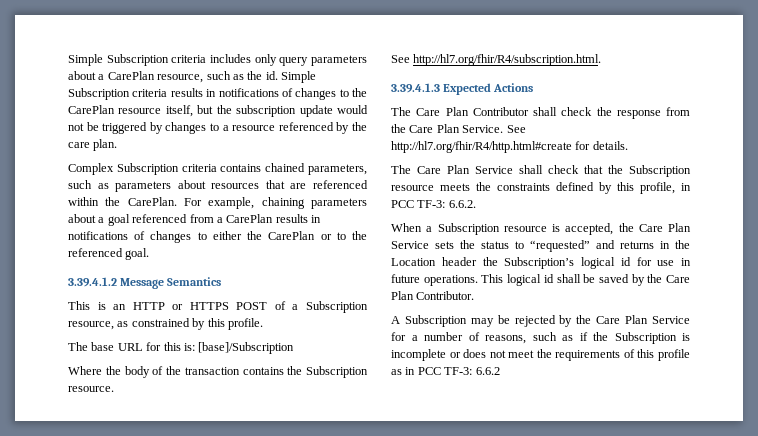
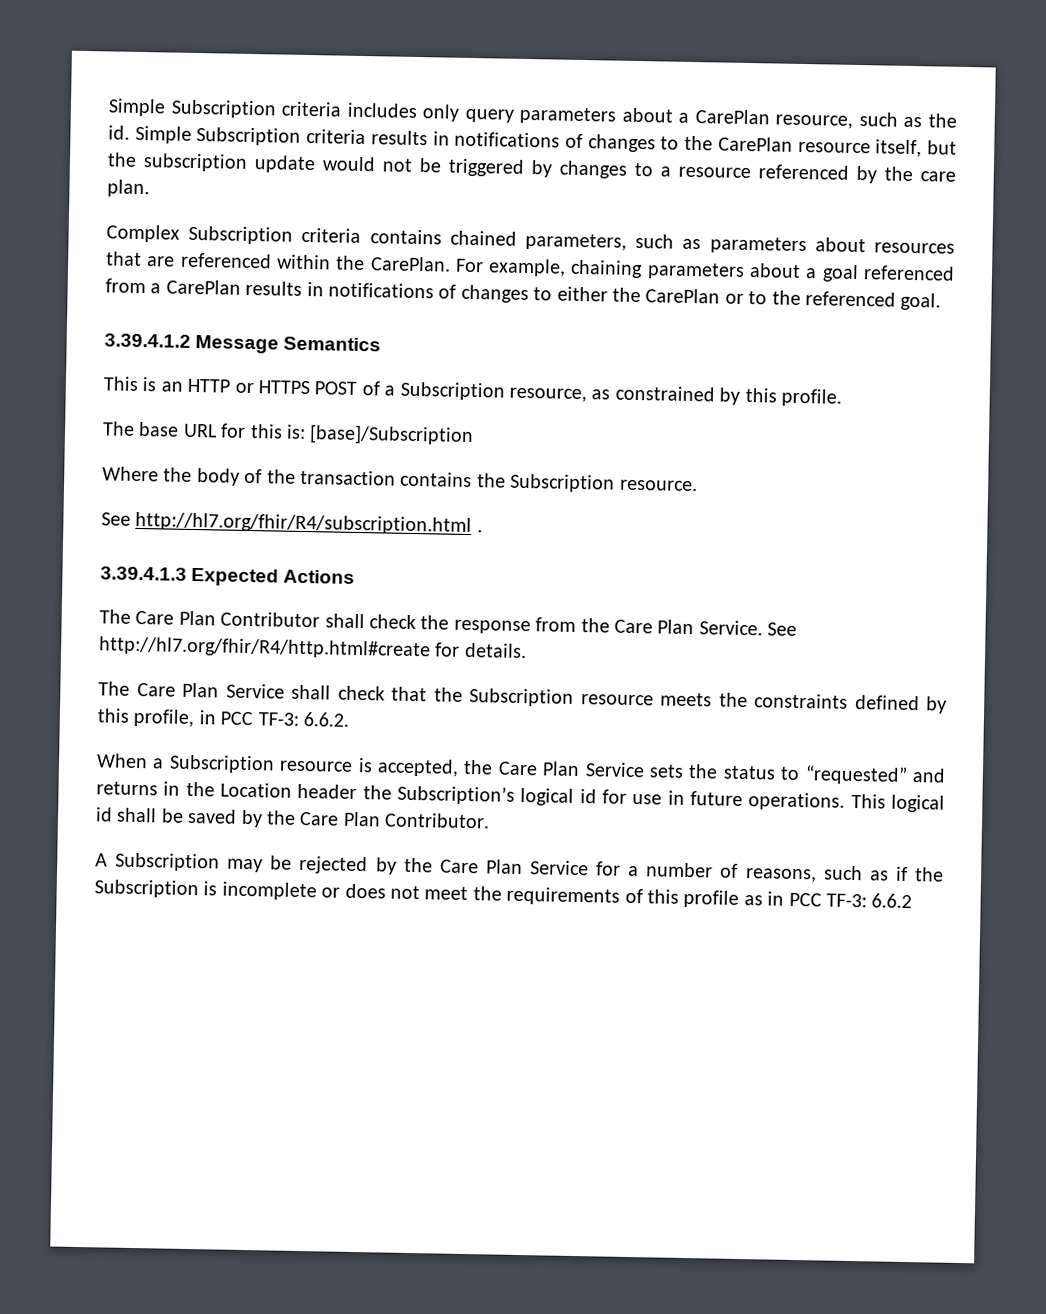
[413,54,602,66] http://hl7.org/fhir/R4/subscription.html. -> [135,511,483,536] http://hl7.org/fhir/R4/subscription.html .

